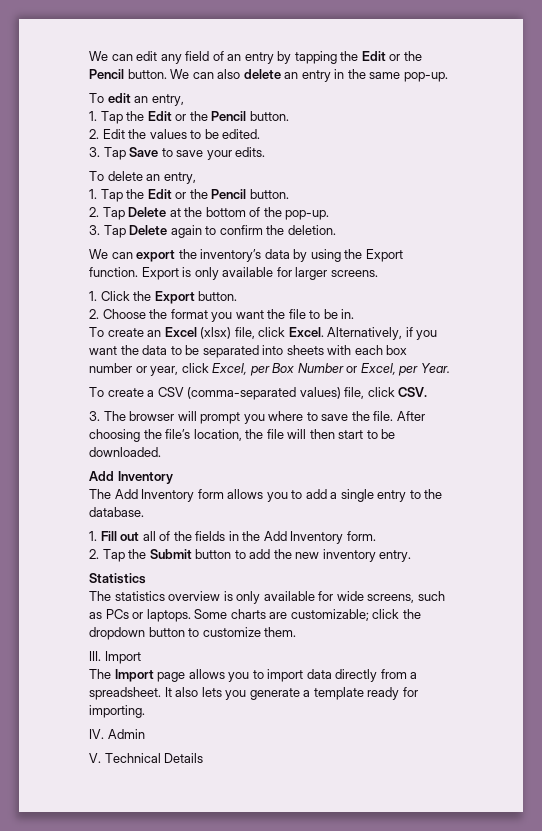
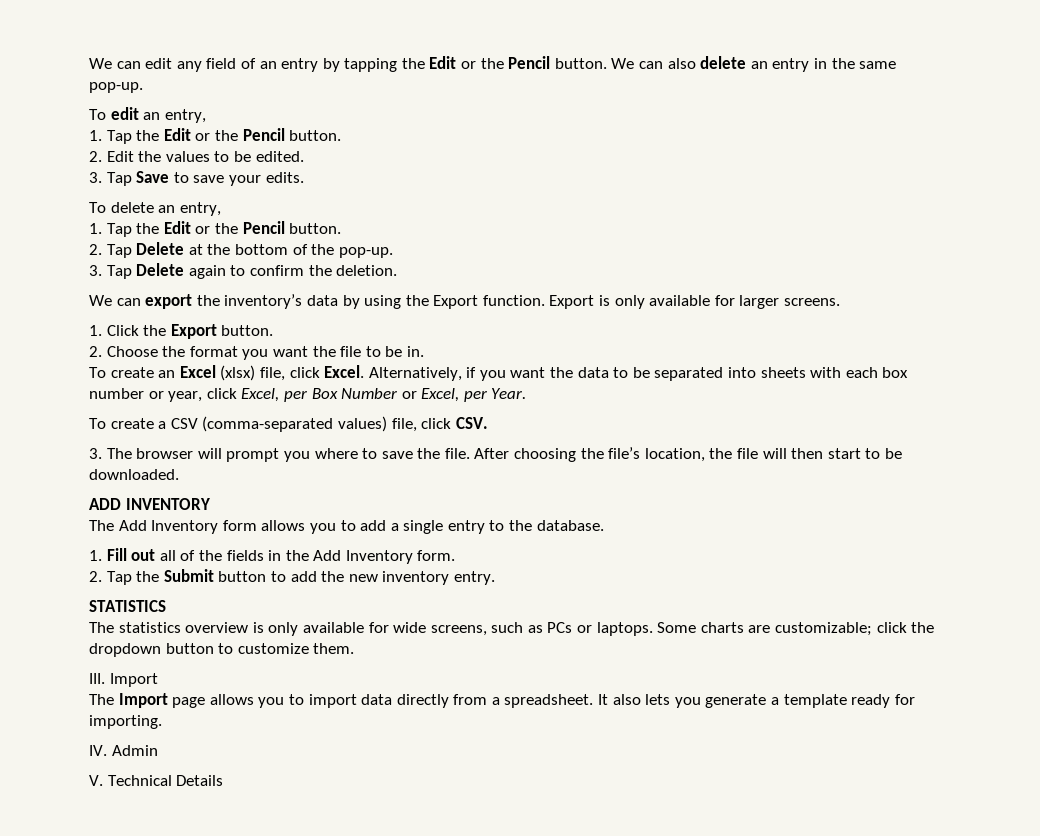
[89,471,173,484] Add Inventory -> [89,498,210,510] ADD INVENTORY
[89,573,146,584] Statistics -> [89,600,166,612] STATISTICS

